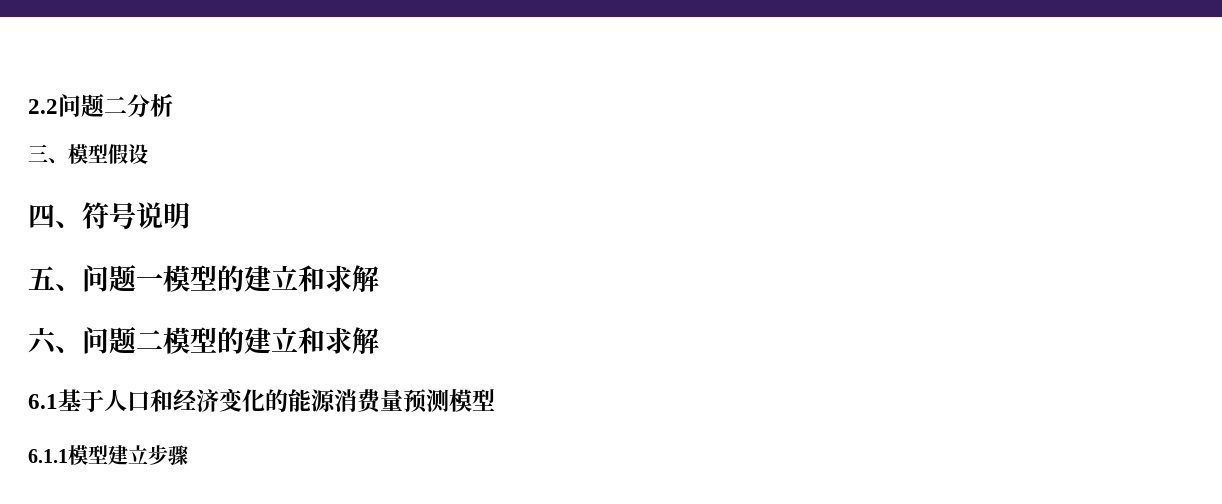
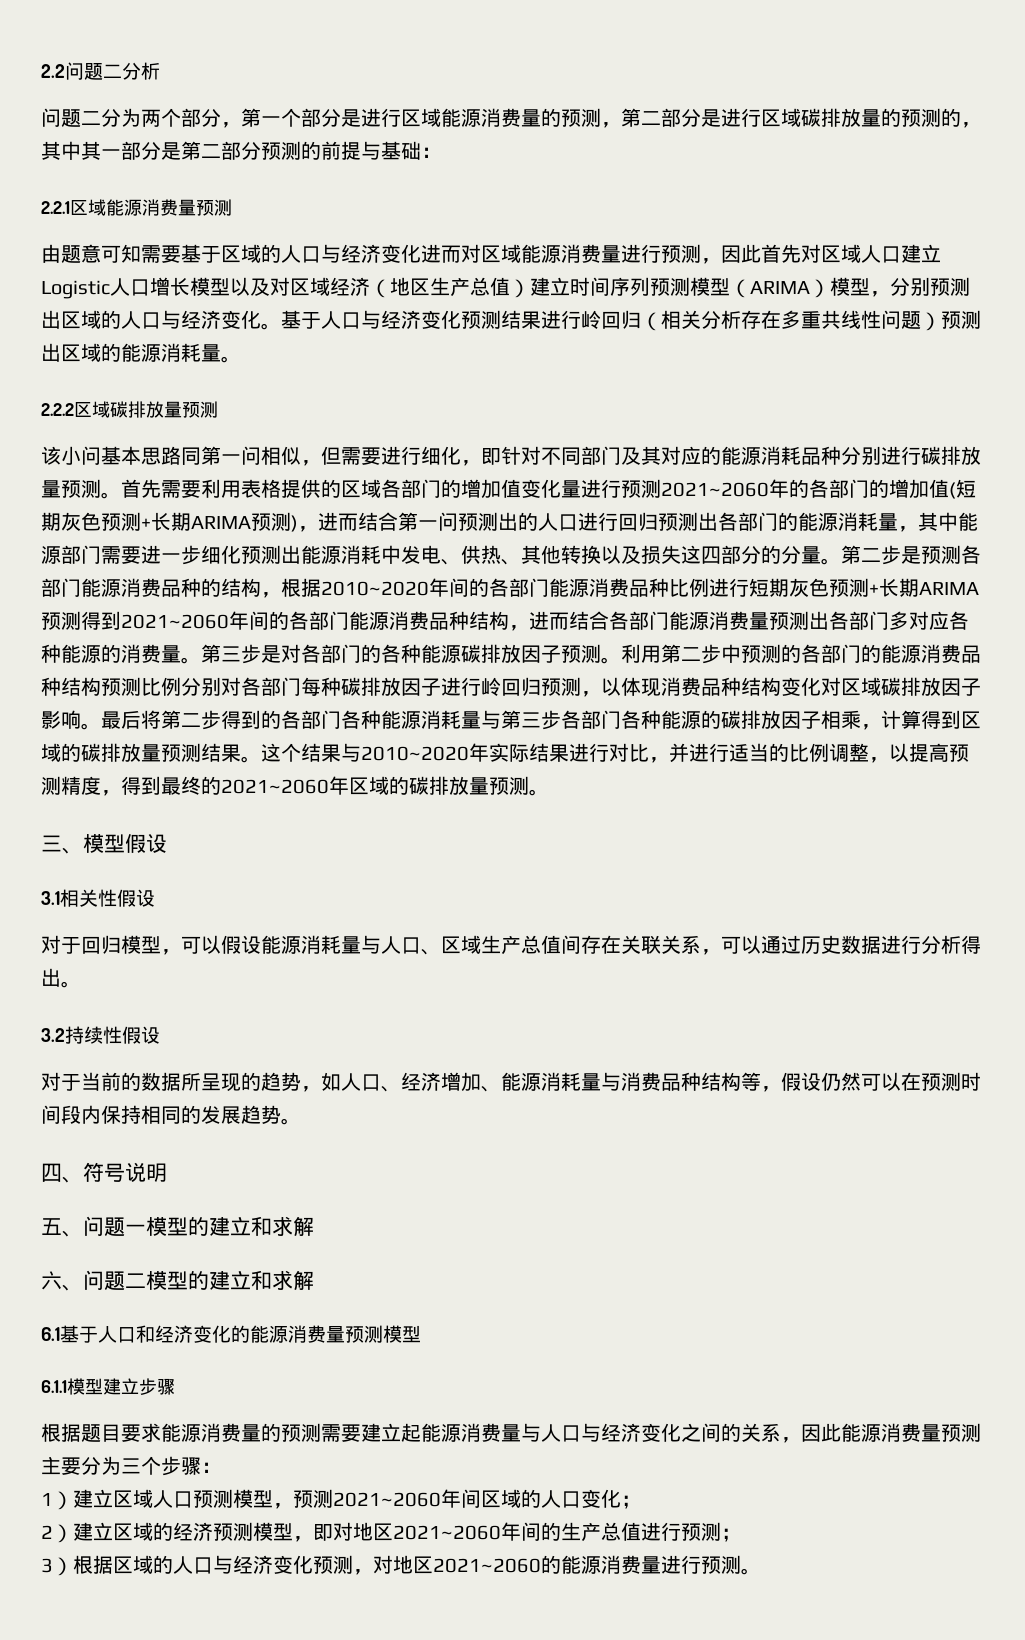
[28,144,148,164] 三、模型假设 -> [41,108,981,128] [41,141,441,160] [41,199,232,216] [41,244,941,264] [41,277,970,299] [41,310,981,331] [41,343,241,363] [41,401,218,418] [41,446,981,466] [41,479,976,499] [41,512,978,532] [41,545,981,565] [41,578,979,598] [41,611,969,631] [41,644,981,664] [41,677,981,697] [41,710,981,730] [41,743,969,763] [41,776,549,796] [41,834,167,854] [41,889,155,907] [41,935,981,955] [41,968,81,988] [41,1026,160,1044] [41,1072,981,1092] [41,1105,301,1125] 问题二分为两个部分，第一个部分是进行区域能源消费量的预测，第二部分是进行区域碳排放量的预测的，其中其一部分是第二部分预测的前提与基础： // 2.2.1区域能源消费量预测 // 由题意可知需要基于区域的人口与经济变化进而对区域能源消费量进行预测，因此首先对区域人口建立Logistic人口增长模型以及对区域经济（地区生产总值）建立时间序列预测模型（ARIMA）模型，分别预测出区域的人口与经济变化。基于人口与经济变化预测结果进行岭回归（相关分析存在多重共线性问题）预测出区域的能源消耗量。 // 2.2.2区域碳排放量预测 // 该小问基本思路同第一问相似，但需要进行细化，即针对不同部门及其对应的能源消耗品种分别进行碳排放量预测。首先需要利用表格提供的区域各部门的增加值变化量进行预测2021~2060年的各部门的增加值(短期灰色预测+长期ARIMA预测)，进而结合第一问预测出的人口进行回归预测出各部门的能源消耗量，其中能源部门需要进一步细化预测出能源消耗中发电、供热、其他转换以及损失这四部分的分量。第二步是预测各部门能源消费品种的结构，根据2010~2020年间的各部门能源消费品种比例进行短期灰色预测+长期ARIMA预测得到2021~2060年间的各部门能源消费品种结构，进而结合各部门能源消费量预测出各部门多对应各种能源的消费量。第三步是对各部门的各种能源碳排放因子预测。利用第二步中预测的各部门的能源消费品种结构预测比例分别对各部门每种碳排放因子进行岭回归预测，以体现消费品种结构变化对区域碳排放因子影响。最后将第二步得到的各部门各种能源消耗量与第三步各部门各种能源的碳排放因子相乘，计算得到区域的碳排放量预测结果。这个结果与2010~2020年实际结果进行对比，并进行适当的比例调整，以提高预测精度，得到最终的2021~2060年区域的碳排放量预测。 // 三、模型假设 // 3.1相关性假设 // 对于回归模型，可以假设能源消耗量与人口、区域生产总值间存在关联关系，可以通过历史数据进行分析得出。 // 3.2持续性假设 // 对于当前的数据所呈现的趋势，如人口、经济增加、能源消耗量与消费品种结构等，假设仍然可以在预测时间段内保持相同的发展趋势。
(188, 455) none -> [41,1423,981,1443] [41,1456,221,1476] [41,1489,641,1510] [41,1522,741,1543] [41,1555,761,1576] // 根据题目要求能源消费量的预测需要建立起能源消费量与人口与经济变化之间的关系，因此能源消费量预测主要分为三个步骤： // 1）建立区域人口预测模型，预测2021~2060年间区域的人口变化； // 2）建立区域的经济预测模型，即对地区2021~2060年间的生产总值进行预测； // 3）根据区域的人口与经济变化预测，对地区2021~2060的能源消费量进行预测。

